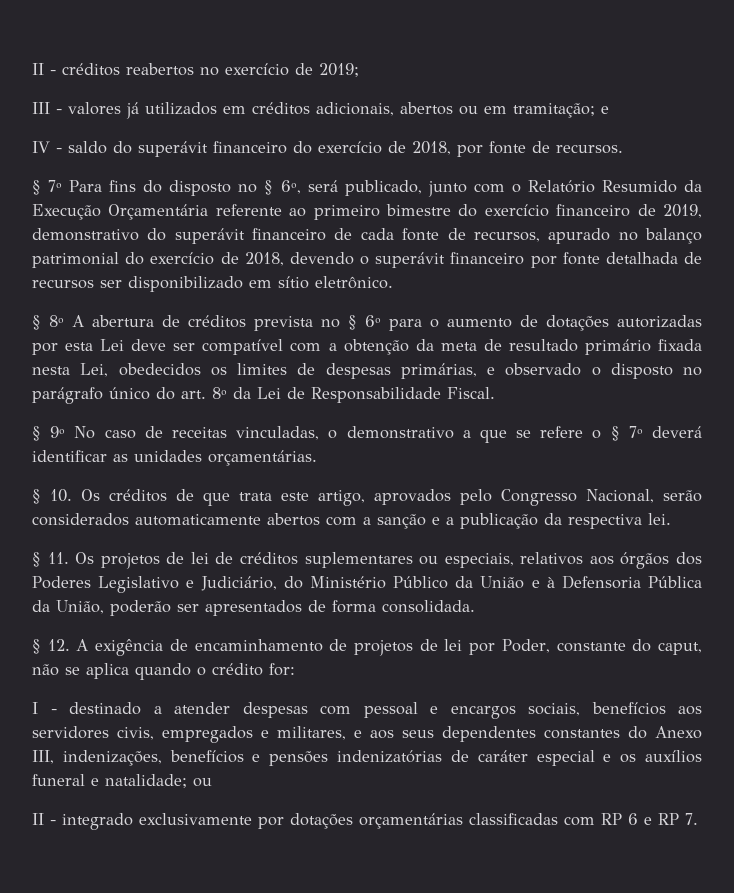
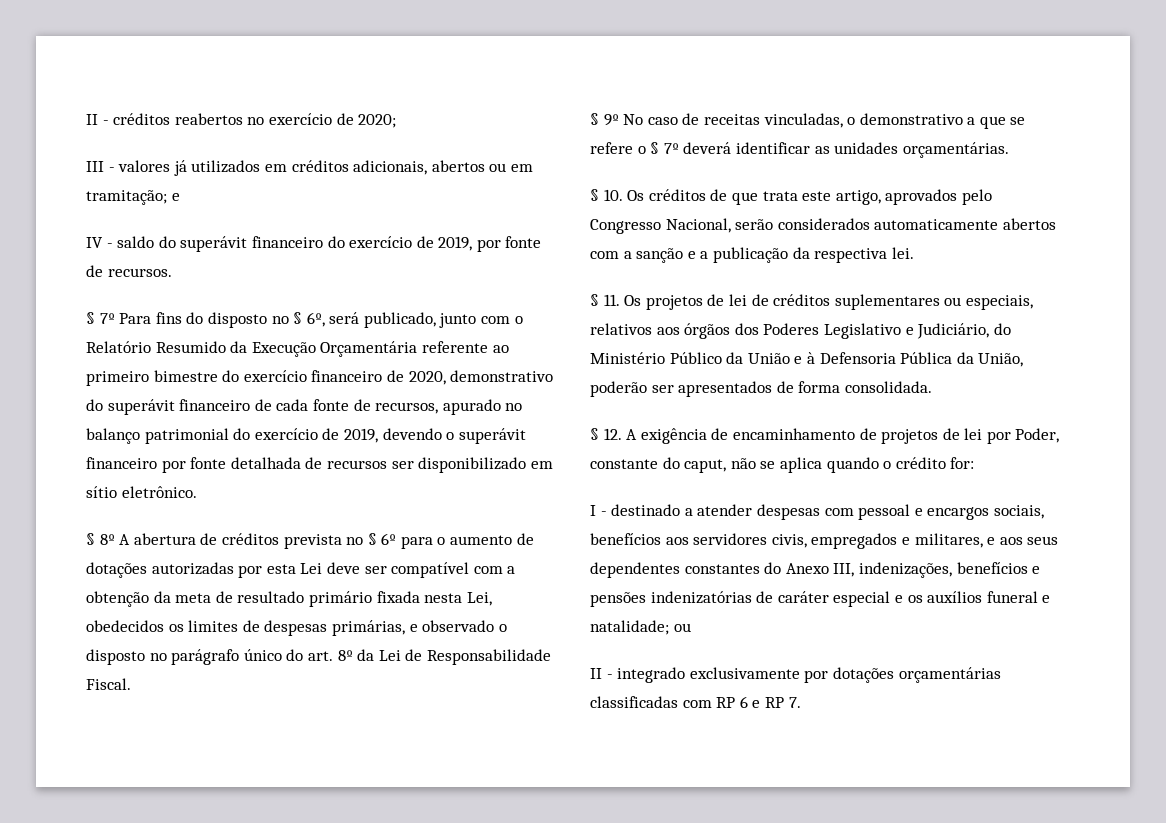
[319,63,359,77] 2019; -> [358,114,397,128] 2020;
[412,141,451,155] 2018, -> [438,236,473,251] 2019,
[662,204,702,218] 2019, -> [408,371,446,385] 2020,
[244,252,284,266] 2018, -> [343,428,378,443] 2019,

